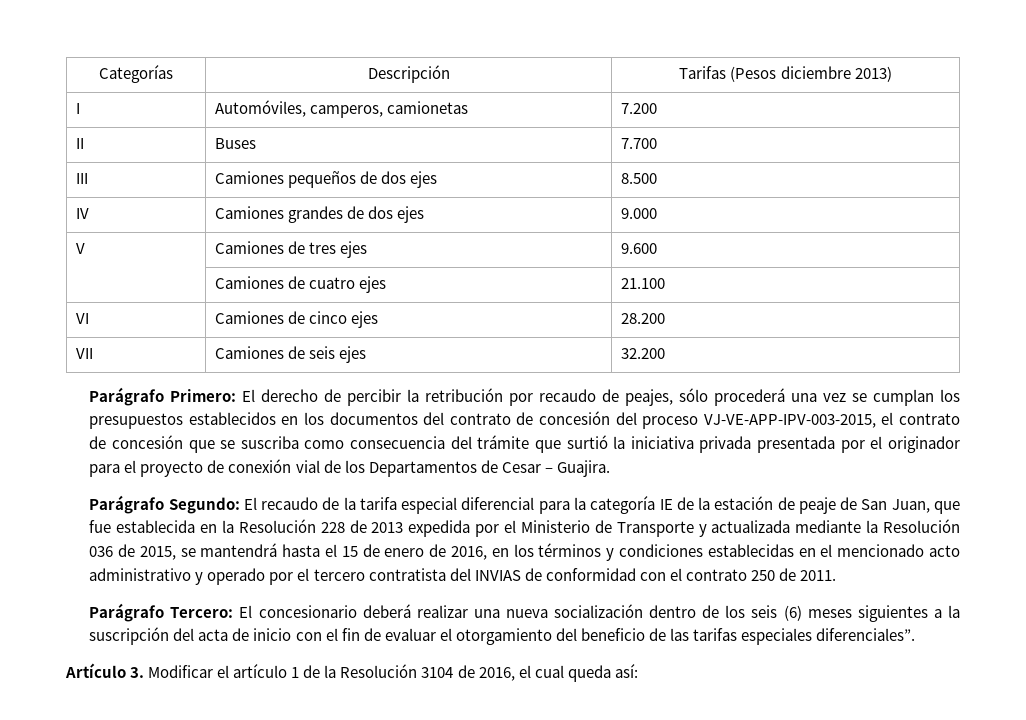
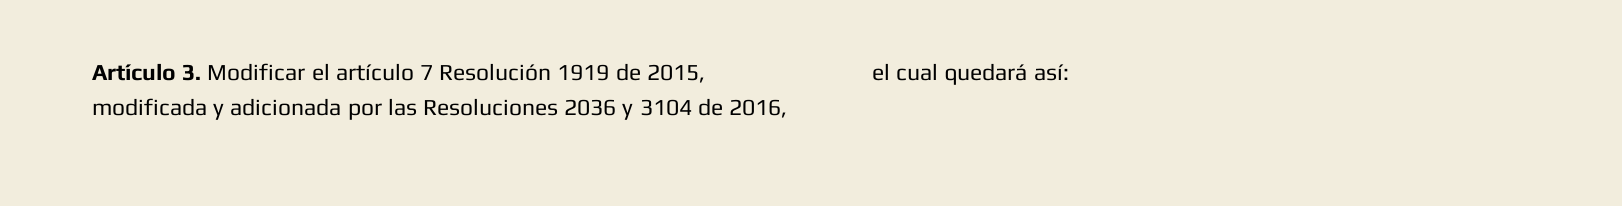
[99,65,173,83] [367,65,450,83] [679,66,892,82] [76,103,81,114] [215,100,469,118] [621,103,658,114] [76,138,85,149] [215,138,257,149] [621,138,658,149] [76,173,89,184] [215,171,438,188] [621,173,658,184] [76,208,90,219] [215,206,425,223] [621,208,658,219] [76,243,86,254] [215,241,368,258] [621,243,658,254] [215,276,387,293] [621,278,666,289] [76,313,90,324] [215,311,379,328] [621,313,666,324] [76,348,94,359] [215,346,367,363] [621,348,666,359] [89,387,960,406] [89,411,960,429] [89,435,961,453] [89,459,610,477] [89,495,960,514] [89,519,960,537] [89,543,961,561] [89,568,837,585] [89,603,960,622] [89,627,916,645] Categorías | Descripción | Tarifas (Pesos diciembre 2013) // I | Automóviles, camperos, camionetas | 7.200 // II | Buses | 7.700 // III | Camiones pequeños de dos ejes | 8.500 // IV | Camiones grandes de dos ejes | 9.000 // V | Camiones de tres ejes | 9.600 // | Camiones de cuatro ejes | 21.100 // VI | Camiones de cinco ejes | 28.200 // VII | Camiones de seis ejes | 32.200 // Parágrafo Primero: El derecho de percibir la retribución por recaudo de peajes, sólo procederá una vez se cumplan los presupuestos establecidos en los documentos del contrato de concesión del proceso VJ-VE-APP-IPV-003-2015, el contrato de concesión que se suscriba como consecuencia del trámite que surtió la iniciativa privada presentada por el originador para el proyecto de conexión vial de los Departamentos de Cesar – Guajira. // Parágrafo Segundo: El recaudo de la tarifa especial diferencial para la categoría IE de la estación de peaje de San Juan, que fue establecida en la Resolución 228 de 2013 expedida por el Ministerio de Transporte y actualizada mediante la Resolución 036 de 2015, se mantendrá hasta el 15 de enero de 2016, en los términos y condiciones establecidas en el mencionado acto administrativo y operado por el tercero contratista del INVIAS de conformidad con el contrato 250 de 2011. // Parágrafo Tercero: El concesionario deberá realizar una nueva socialización dentro de los seis (6) meses siguientes a la suscripción del acta de inicio con el fin de evaluar el otorgamiento del beneficio de las tarifas especiales diferenciales”. // -> (92, 72) none
[291,664,418,678] 1 de la Resolución -> [420,63,705,83] [92,98,634,120] 7 Resolución 1919 de 2015, modificada y adicionada por las Resoluciones 2036 y
[567,665,611,682] queda -> [944,63,1028,85] quedará

